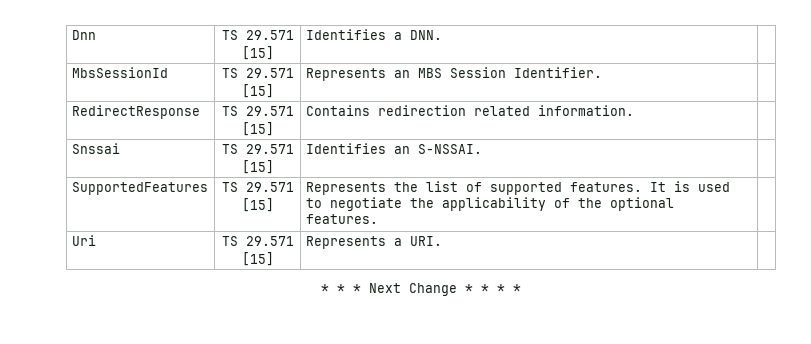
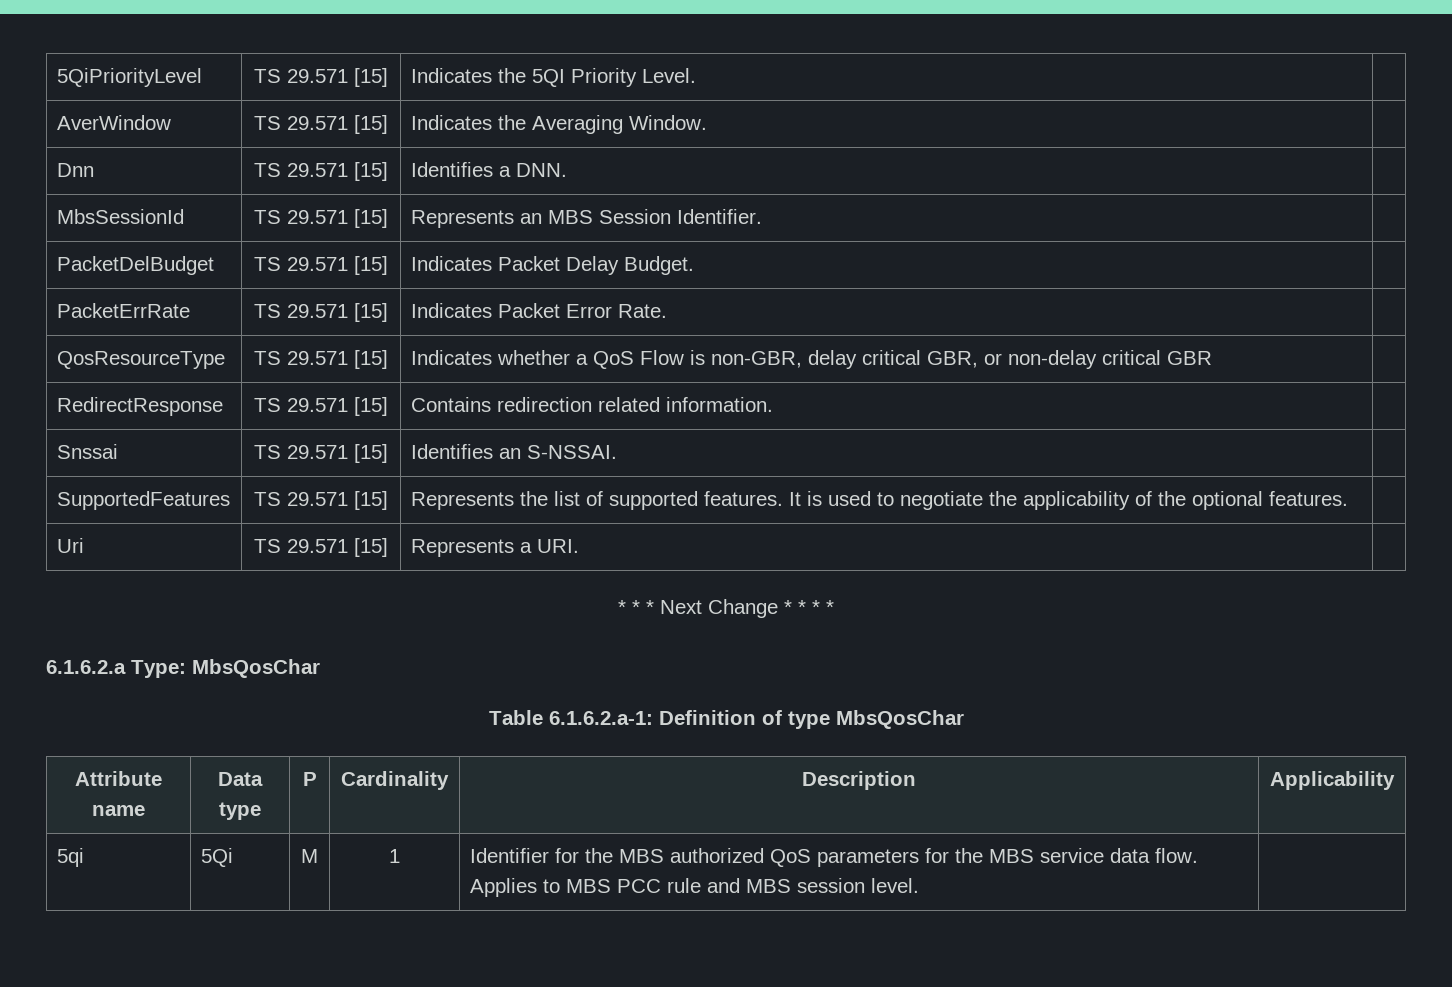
(71, 35) none -> [56,68,202,87] [253,68,388,87] [410,68,696,87] [56,115,171,130] [253,115,388,134] [410,115,707,134] 5QiPriorityLevel | TS 29.571 [15] | Indicates the 5QI Priority Level. | // AverWindow | TS 29.571 [15] | Indicates the Averaging Window. | //
(602, 72) none -> [56,256,214,275] [253,256,388,275] [410,256,694,275] [56,303,190,318] [253,303,388,322] [410,303,667,318] [56,351,225,369] [253,350,388,369] [410,350,1212,369] // PacketDelBudget | TS 29.571 [15] | Indicates Packet Delay Budget. | // PacketErrRate | TS 29.571 [15] | Indicates Packet Error Rate. | // QosResourceType | TS 29.571 [15] | Indicates whether a QoS Flow is non-GBR, delay critical GBR, or non-delay critical GBR |
(521, 288) none -> [46,659,320,678] [488,710,964,729] [75,771,162,786] [92,805,145,816] [217,772,263,786] [218,802,261,820] [302,772,317,786] [341,771,449,790] [802,771,916,790] [1270,771,1395,790] [56,848,84,867] [200,848,233,867] [301,849,318,863] [389,849,400,863] [469,848,1198,867] [469,878,919,897] // 6.1.6.2.a Type: MbsQosChar // Table 6.1.6.2.a-1: Definition of type MbsQosChar // Attribute name | Data type | P | Cardinality | Description | Applicability // 5qi | 5Qi | M | 1 | Identifier for the MBS authorized QoS parameters for the MBS service data flow. Applies to MBS PCC rule and MBS session level. |

